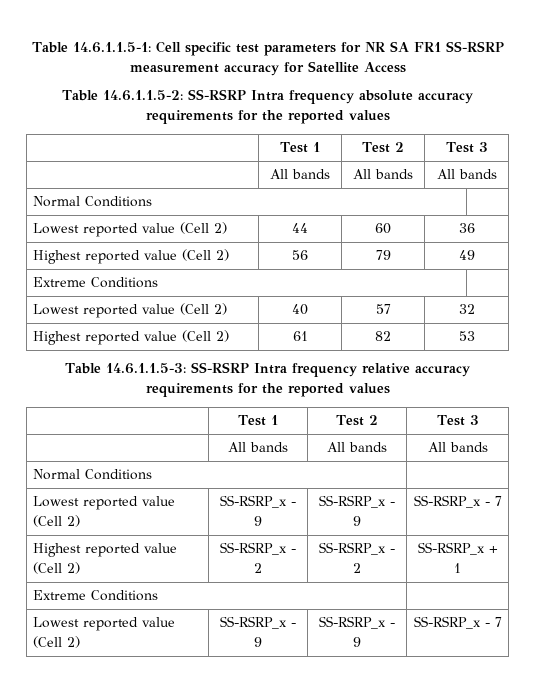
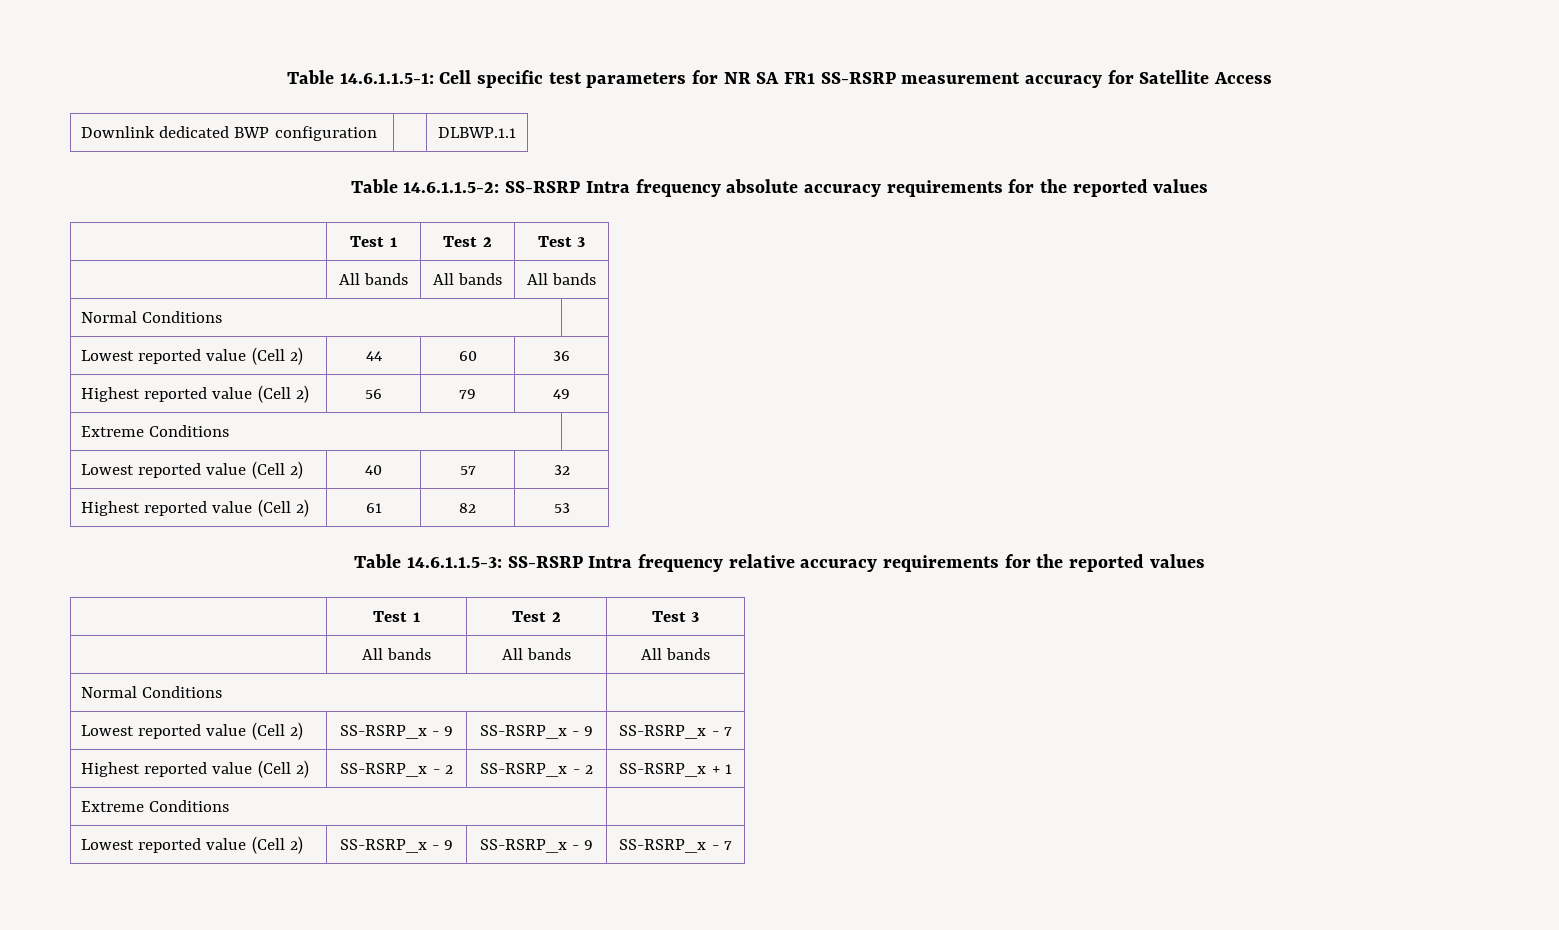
(406, 67) none -> [81,126,377,141] [438,127,516,138] // Downlink dedicated BWP configuration | | DLBWP.1.1

